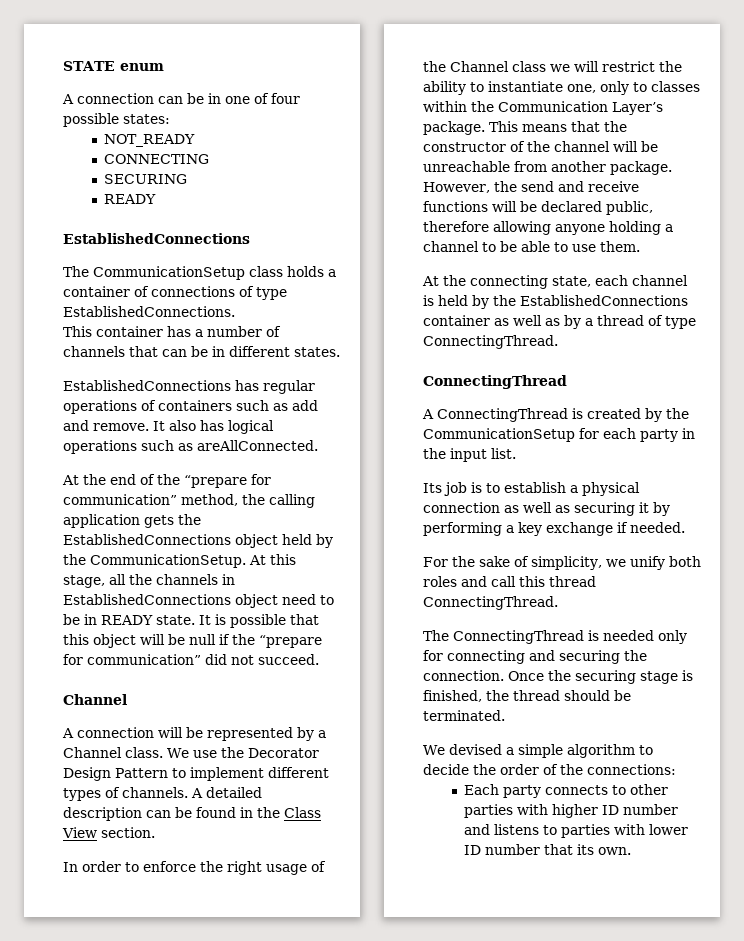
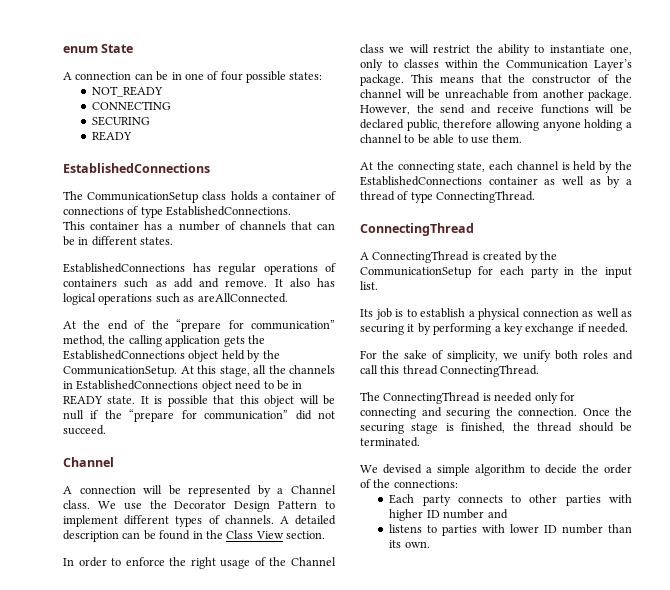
[63,61,115,71] STATE -> (63, 49) none
(164, 67) none -> [101,44,134,53] State
(491, 829) none -> (508, 514) //
[544,844,574,855] that -> [608,524,632,533] than

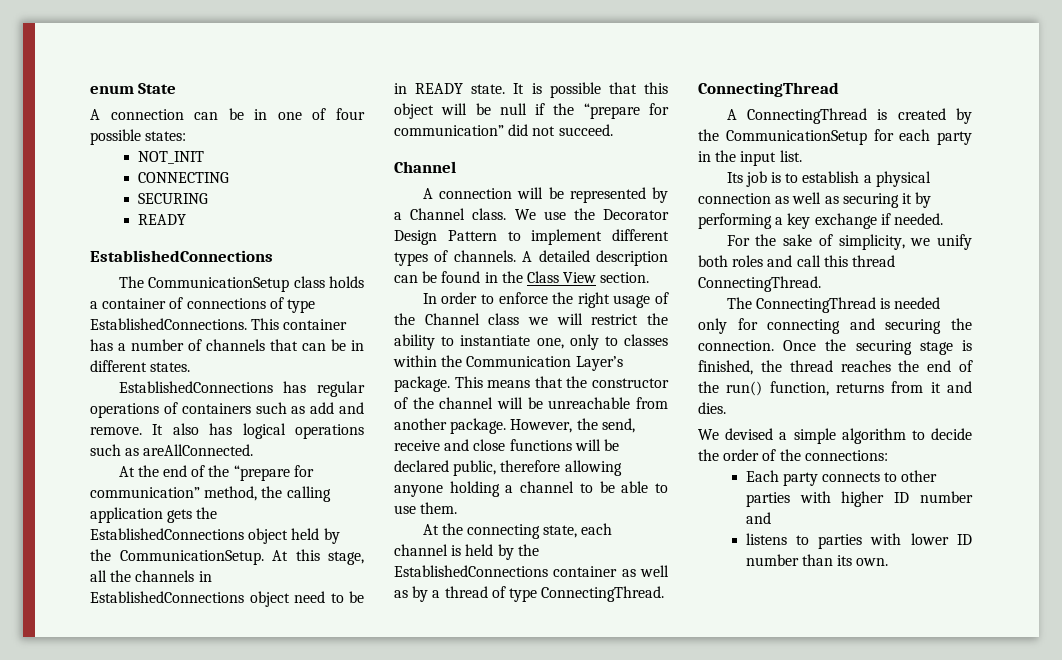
[92,86,164,97] NOT_READY -> [137,151,204,164] NOT_INIT
(292, 211) // -> (247, 324) none
[440,104,534,114] send and receive -> [601,418,635,433] [394,439,506,451] send, receive and close
[578,422,632,432] [360,437,420,447] should be terminated. -> [840,360,973,372] [698,381,972,396] [698,402,726,414] reaches the end of the run() function, returns from it and dies.

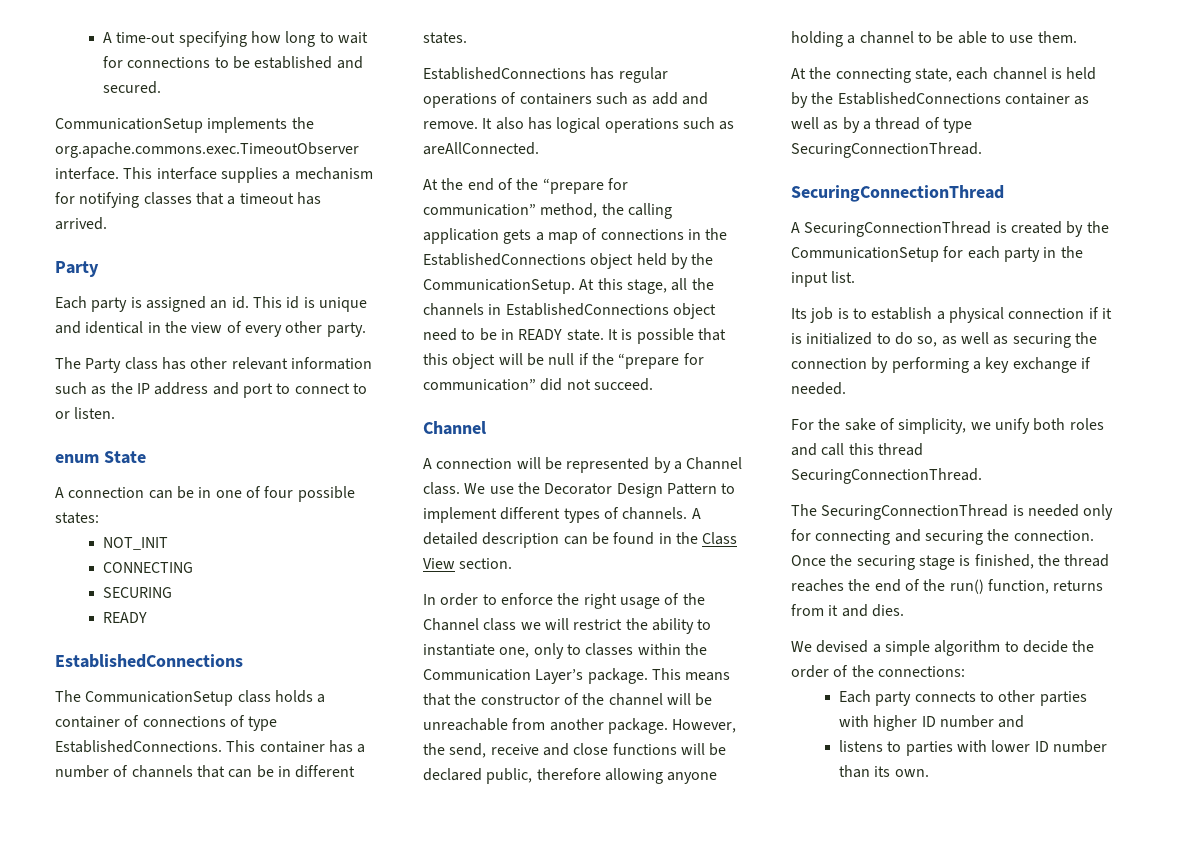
(90, 89) none -> [103,31,369,47] [103,56,363,69] [103,81,162,94] [55,117,314,133] [55,142,359,158] [55,167,373,183] [55,192,321,208] [55,217,107,230] [55,261,99,277] [55,296,367,312] [55,321,366,337] [55,357,372,373] [55,382,367,398] [55,407,116,419] A time-out specifying how long to wait for connections to be established and secured. // CommunicationSetup implements the org.apache.commons.exec.TimeoutObserver interface. This interface supplies a mechanism for notifying classes that a timeout has arrived. // Party // Each party is assigned an id. This id is unique and identical in the view of every other party. // The Party class has other relevant information such as the IP address and port to connect to or listen. //
(193, 516) none -> [535,228,701,244] a map of connections in
[541,586,665,602] [698,82,839,97] [726,108,868,124] ConnectingThread. // ConnectingThread // A ConnectingThread -> [791,142,982,158] [791,185,1004,202] [791,221,992,237] SecuringConnectionThread. // SecuringConnectionThread // A SecuringConnectionThread
(771, 198) none -> [1088,307,1112,319] [791,332,938,347] if it is initialized to do so,
[901,193,912,204] it -> [1074,332,1097,344] [791,358,867,369] the connection
[698,276,821,292] [726,297,876,313] ConnectingThread. // The ConnectingThread -> [791,468,982,484] [791,504,1009,520] SecuringConnectionThread. // The SecuringConnectionThread

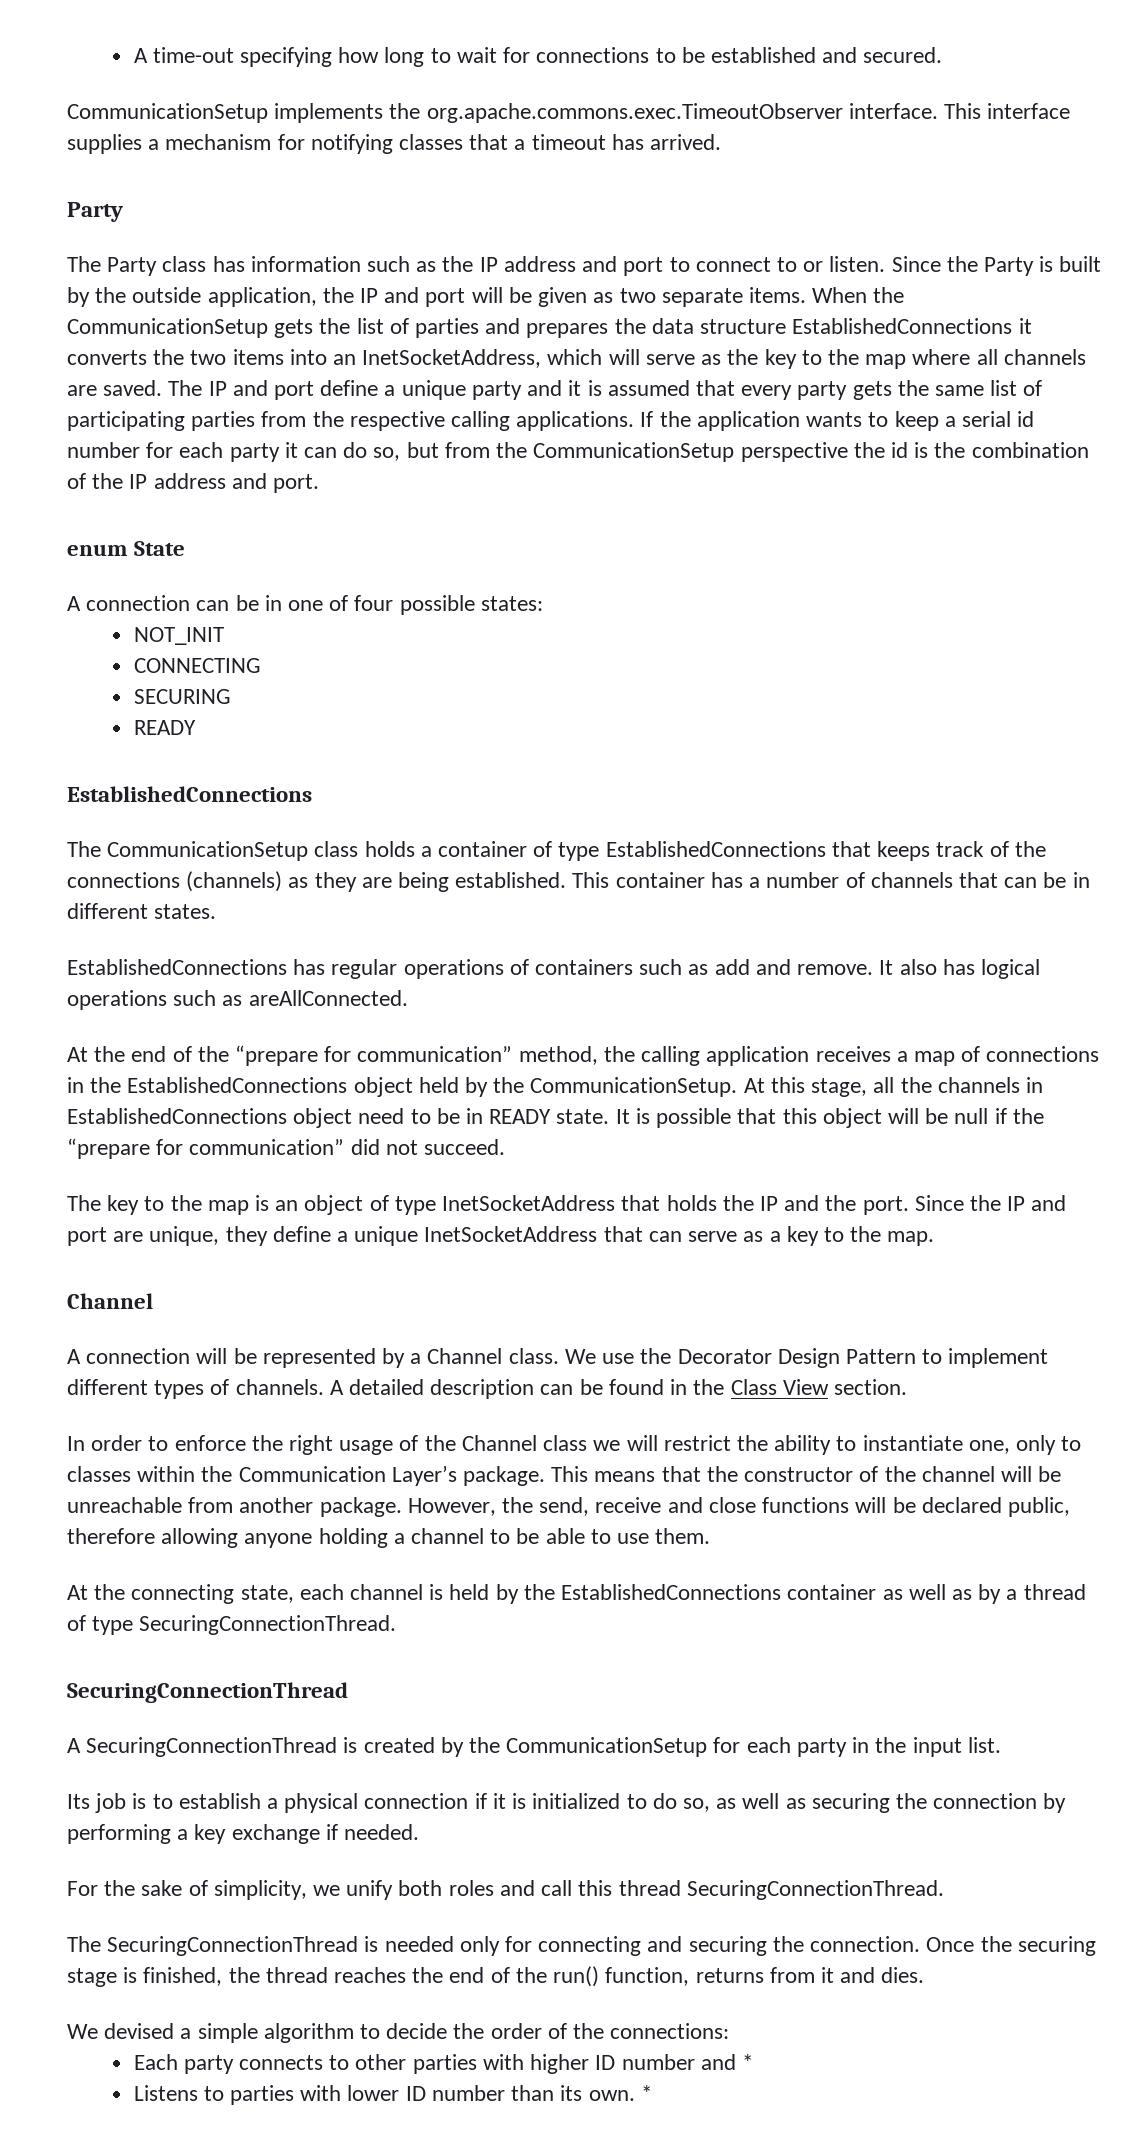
[55,296,367,312] [55,321,366,337] // Each party is assigned an id. This id is unique and identical in the view of every other party. -> (123, 212) none
[190,357,288,370] other relevant -> (245, 264) none
(116, 413) none -> [891,256,1102,276] [67,287,905,307] [67,318,1032,338] [67,349,1086,369] [67,380,1043,400] [67,411,1035,431] [67,442,1089,462] [67,473,320,493] Since the Party is built by the outside application, the IP and port will be given as two separate items. When the CommunicationSetup gets the list of parties and prepares the data structure EstablishedConnections it converts the two items into an InetSocketAddress, which will serve as the key to the map where all channels are saved. The IP and port define a unique party and it is assumed that every party gets the same list of participating parties from the respective calling applications. If the application wants to keep a serial id number for each party it can do so, but from the CommunicationSetup perspective the id is the combination of the IP address and port.
[142,715,278,731] [55,740,222,753] connections of type EstablishedConnections. -> [558,841,1046,861] [67,871,567,892] type EstablishedConnections that keeps track of the connections (channels) as they are being established.
[503,229,532,244] gets -> [815,1046,891,1062] receives
(653, 384) none -> [67,1195,1067,1215] [67,1226,935,1246] // The key to the map is an object of type InetSocketAddress that holds the IP and the port. Since the IP and port are unique, they define a unique InetSocketAddress that can serve as a key to the map.
[839,740,884,752] // listens -> [741,2054,753,2070] [133,2085,198,2101] * // Listens
(929, 773) none -> [640,2085,652,2101] *

